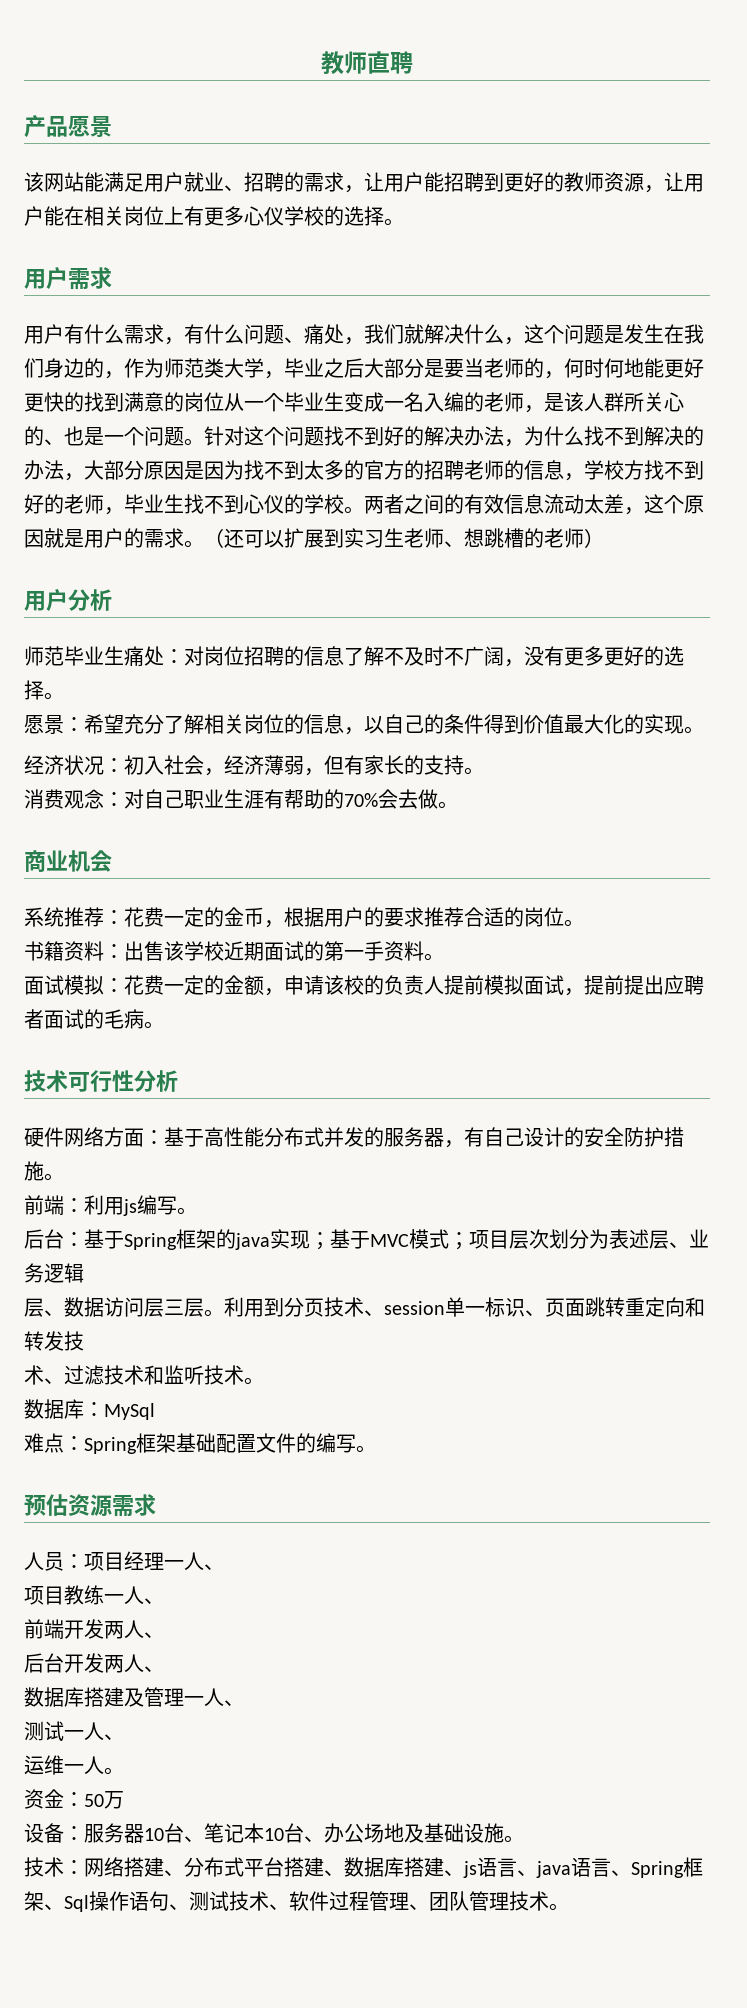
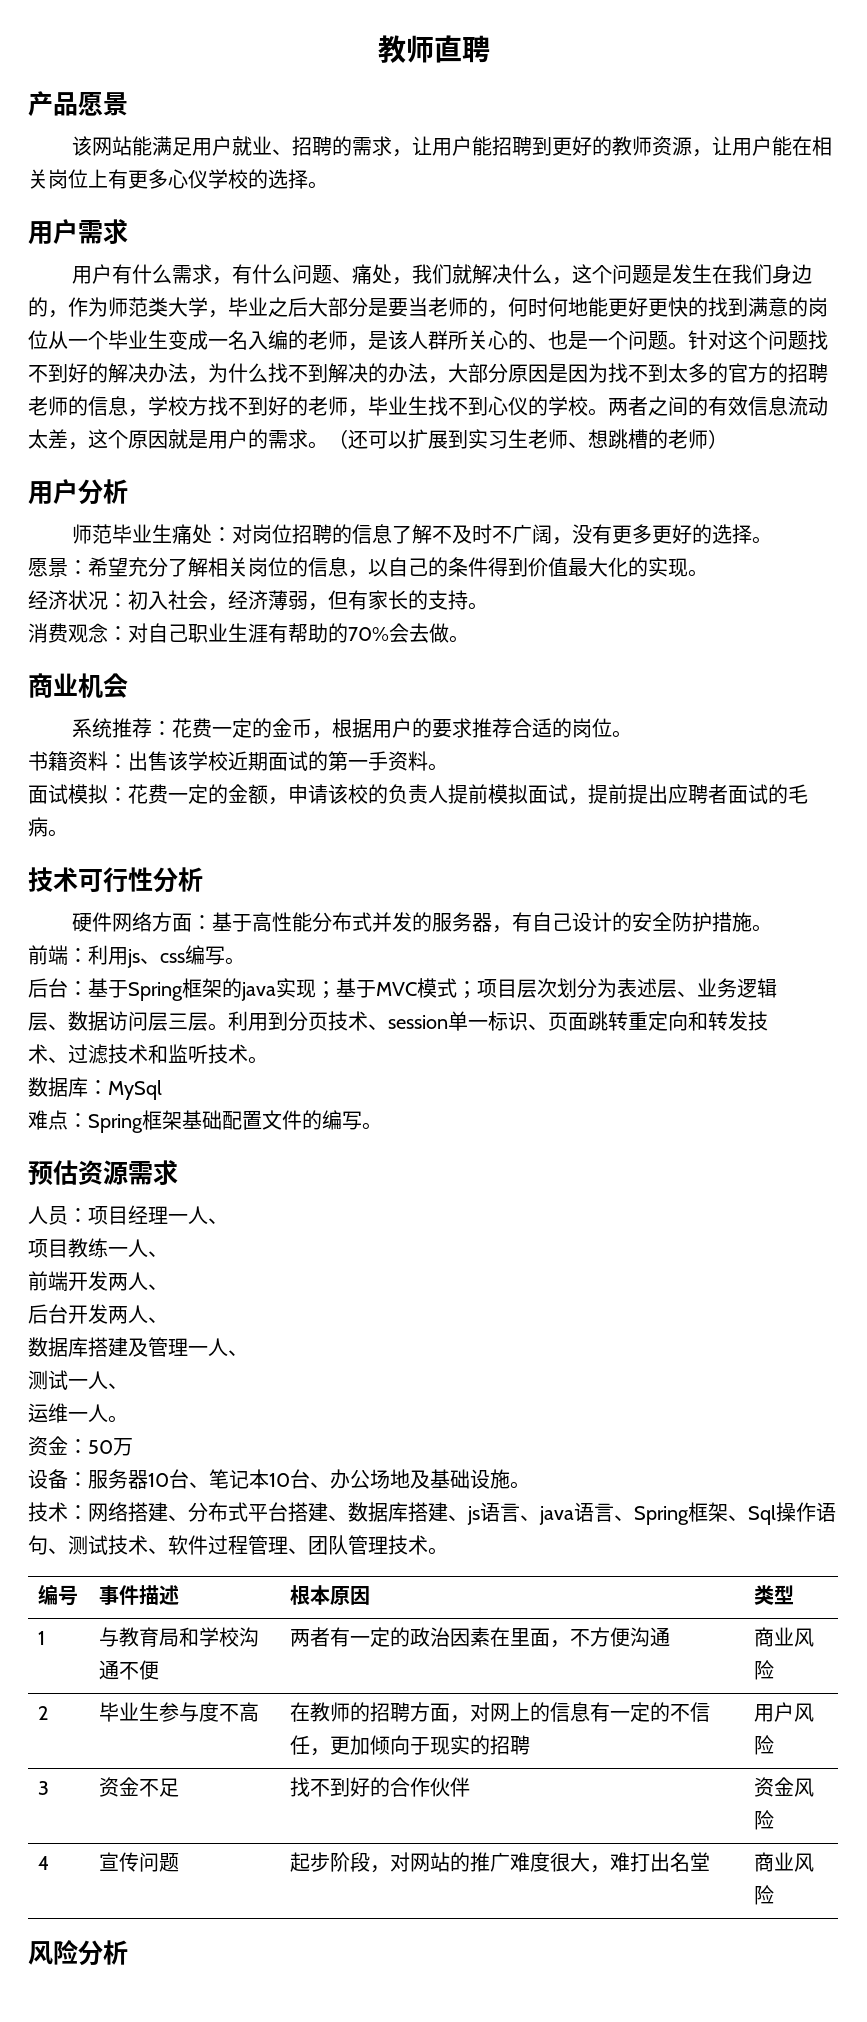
(137, 1207) none -> [140,953,185,964] 、css
(569, 1907) none -> [37,1584,78,1606] [98,1585,179,1605] [289,1585,370,1605] [753,1585,794,1605] [37,1631,45,1645] [98,1627,259,1647] [98,1660,159,1680] [289,1627,670,1648] [753,1627,814,1647] [753,1660,774,1680] [37,1706,48,1720] [98,1702,259,1722] [289,1702,710,1723] [289,1735,530,1756] [753,1702,814,1722] [753,1735,774,1755] [37,1781,49,1795] [98,1777,179,1797] [289,1777,470,1797] [753,1777,814,1797] [753,1810,774,1830] [37,1856,49,1870] [98,1852,179,1872] [289,1852,710,1873] [753,1852,814,1872] [753,1885,774,1905] [28,1940,128,1966] // 编号 | 事件描述 | 根本原因 | 类型 // 1 | 与教育局和学校沟通不便 | 两者有一定的政治因素在里面，不方便沟通 | 商业风险 // 2 | 毕业生参与度不高 | 在教师的招聘方面，对网上的信息有一定的不信任，更加倾向于现实的招聘 | 用户风险 // 3 | 资金不足 | 找不到好的合作伙伴 | 资金风险 // 4 | 宣传问题 | 起步阶段，对网站的推广难度很大，难打出名堂 | 商业风险 // 风险分析

